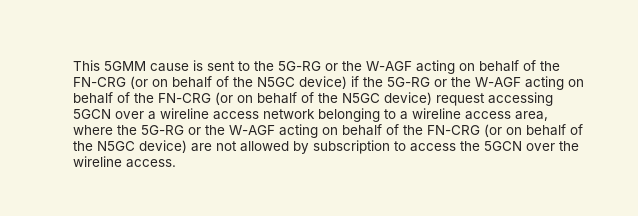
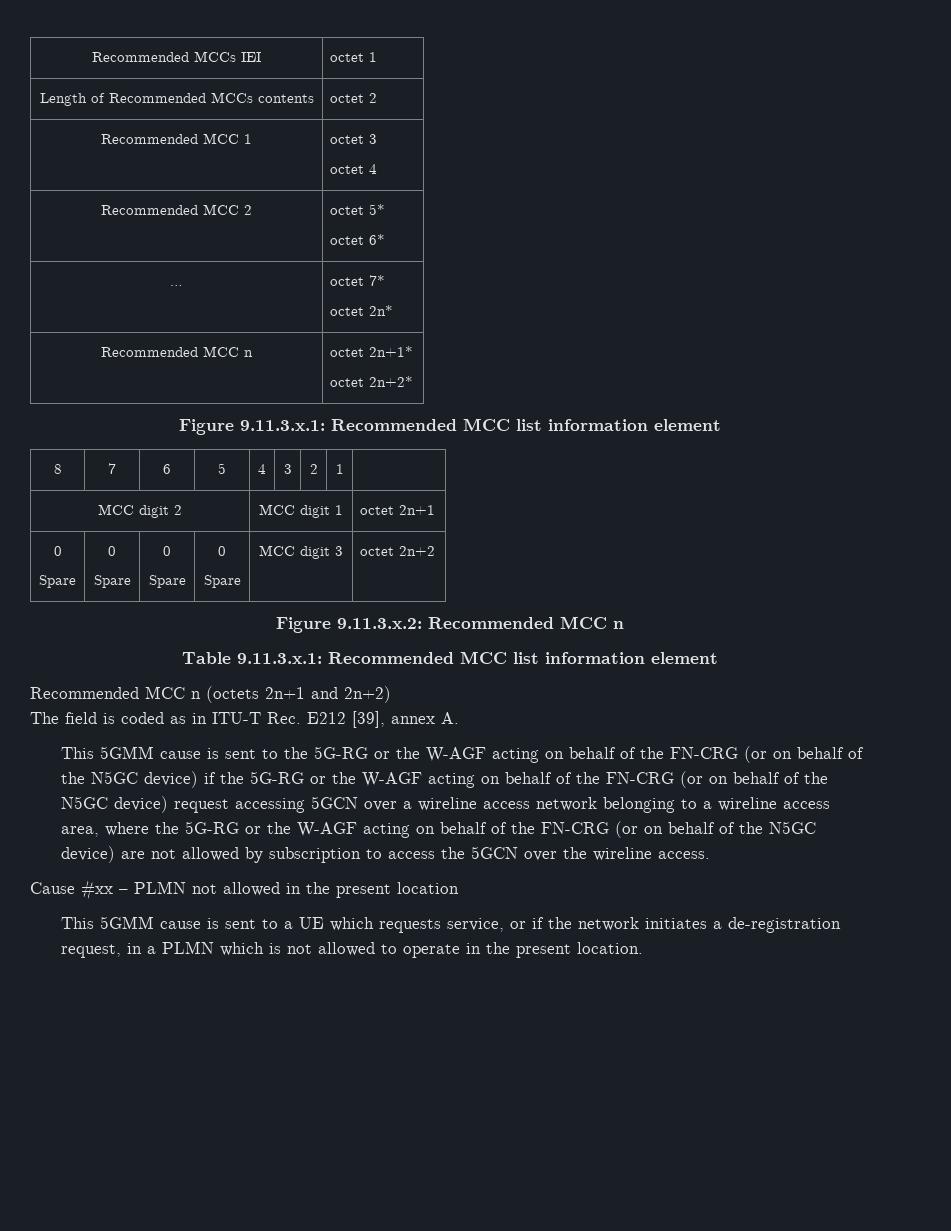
(73, 65) none -> [92,51,261,62] [330,52,378,62] [39,92,314,106] [330,93,378,103] [101,133,252,144] [330,134,378,144] [330,164,378,174] [101,204,252,215] [330,204,386,215] [330,234,386,245] [170,285,183,286] [330,275,386,286] [330,305,394,316] [101,346,253,357] [330,346,414,357] [330,376,414,387] [179,418,721,435] [53,464,62,474] [108,463,116,474] [163,464,171,474] [218,463,226,474] [258,464,266,474] [283,464,292,474] [309,464,318,474] [335,464,344,474] [98,504,182,518] [259,504,343,518] [360,505,436,515] [53,546,62,556] [39,575,76,588] [108,546,116,556] [93,575,131,588] [163,546,171,556] [148,575,186,588] [218,546,226,556] [203,575,241,588] [259,545,343,559] [360,546,436,556] [276,616,624,633] [182,651,718,664] [30,686,391,703] [30,711,459,728] Recommended MCCs IEI | octet 1 // Length of Recommended MCCs contents | octet 2 // Recommended MCC 1 | octet 3 // octet 4 // Recommended MCC 2 | octet 5* // octet 6* // … | octet 7* // octet 2n* // Recommended MCC n | octet 2n+1* // octet 2n+2* // Figure 9.11.3.x.1: Recommended MCC list information element // 8 | 7 | 6 | 5 | 4 | 3 | 2 | 1 | // MCC digit 2 | MCC digit 1 | octet 2n+1 // 0 // Spare | 0 // Spare | 0 // Spare | 0 // Spare | MCC digit 3 | octet 2n+2 // Figure 9.11.3.x.2: Recommended MCC n // Table 9.11.3.x.1: Recommended MCC list information element // Recommended MCC n (octets 2n+1 and 2n+2) // The field is coded as in ITU-T Rec. E212 [39], annex A. //
(177, 163) none -> [30,880,459,900] [61,916,842,933] [61,941,644,958] // Cause #xx – PLMN not allowed in the present location // This 5GMM cause is sent to a UE which requests service, or if the network initiates a de-registration request, in a PLMN which is not allowed to operate in the present location.

